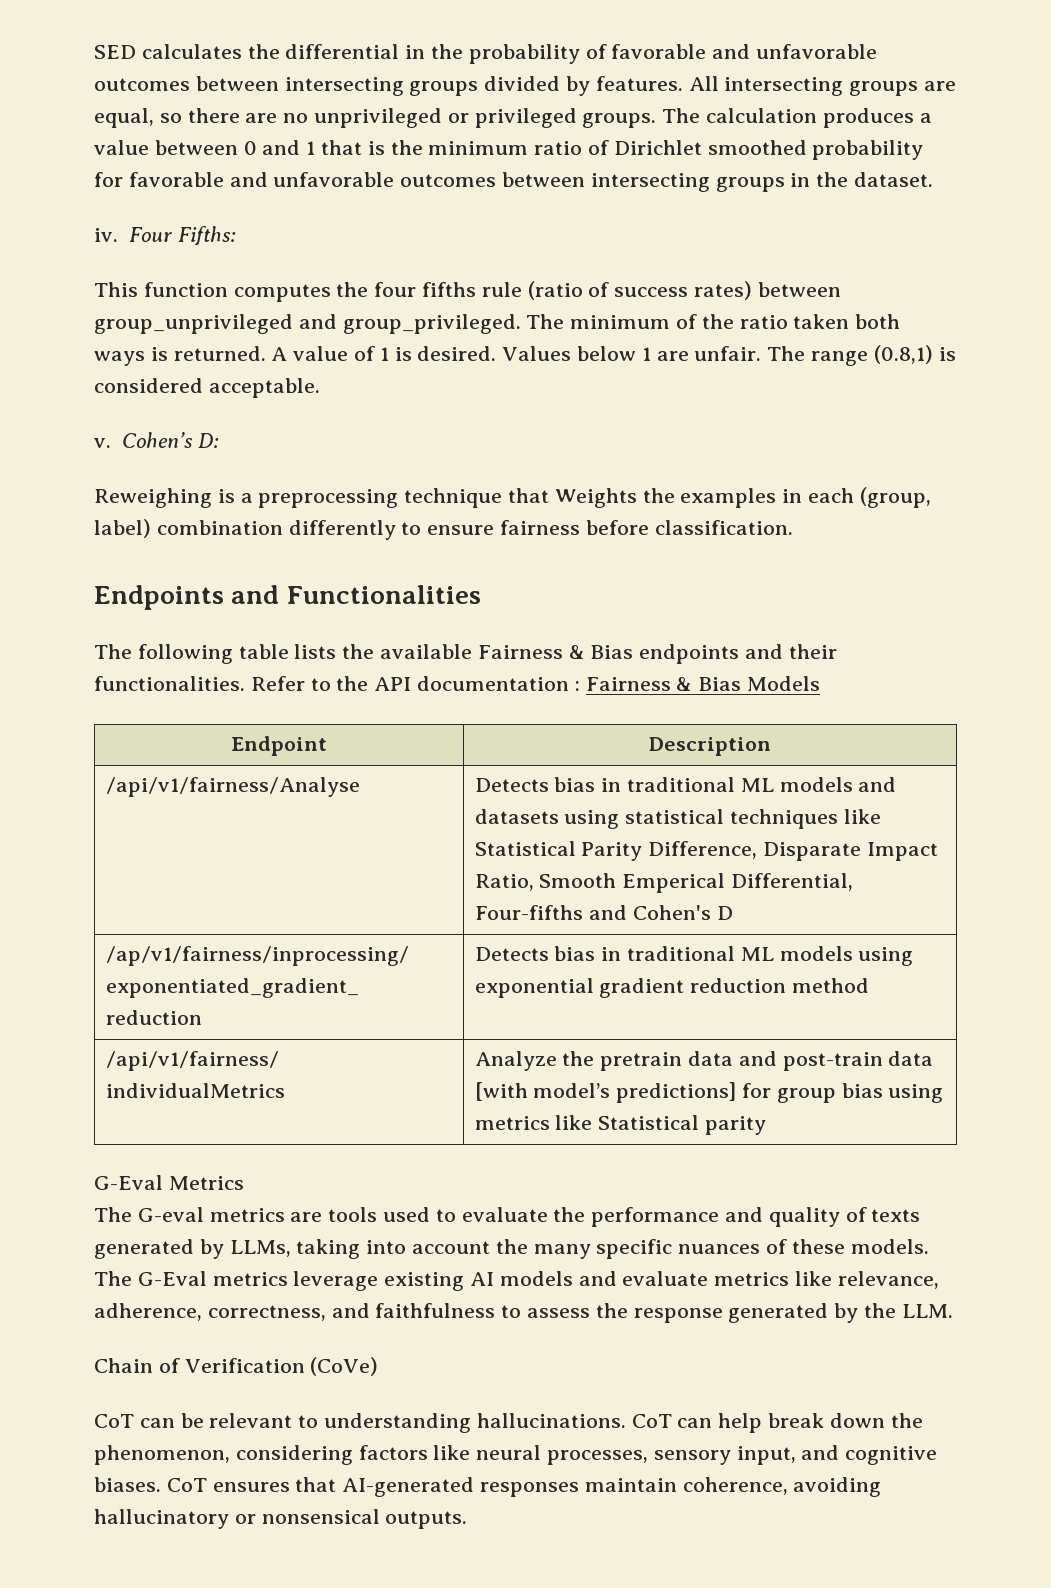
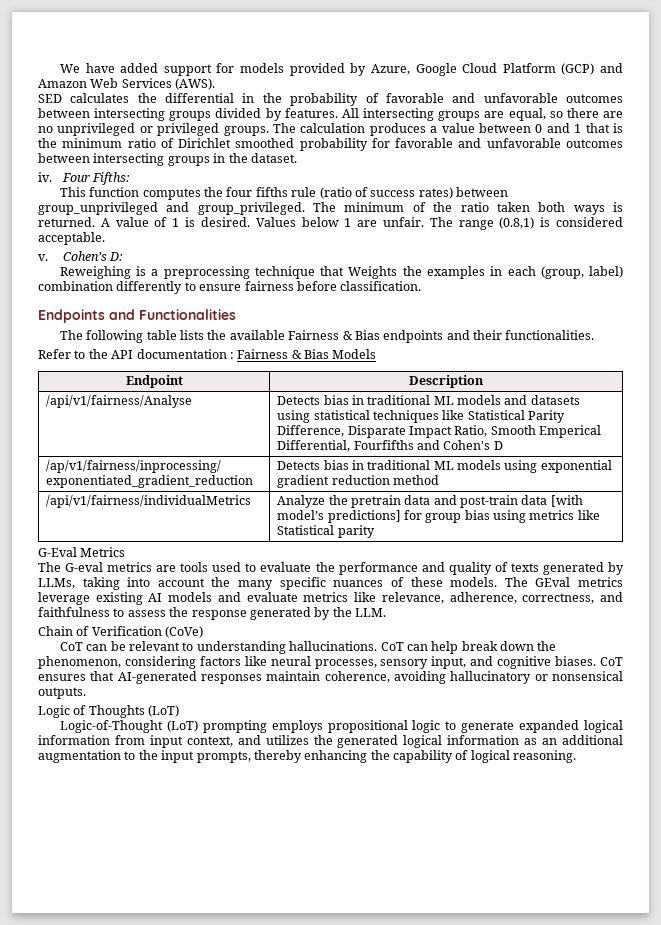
(94, 52) none -> [59,63,623,76] [38,78,216,90] We have added support for models provided by Azure, Google Cloud Platform (GCP) and Amazon Web Services (AWS). //
(245, 683) none -> (595, 335) //
[474,905,584,920] Four-fifths -> [353,440,414,450] Fourfifths
[137,1271,207,1286] G-Eval -> [535,577,571,587] GEval
(468, 1520) none -> [38,705,180,718] [59,720,624,733] [38,735,624,748] [38,750,577,763] // Logic of Thoughts (LoT) // Logic-of-Thought (LoT) prompting employs propositional logic to generate expanded logical information from input context, and utilizes the generated logical information as an additional augmentation to the input prompts, thereby enhancing the capability of logical reasoning.

